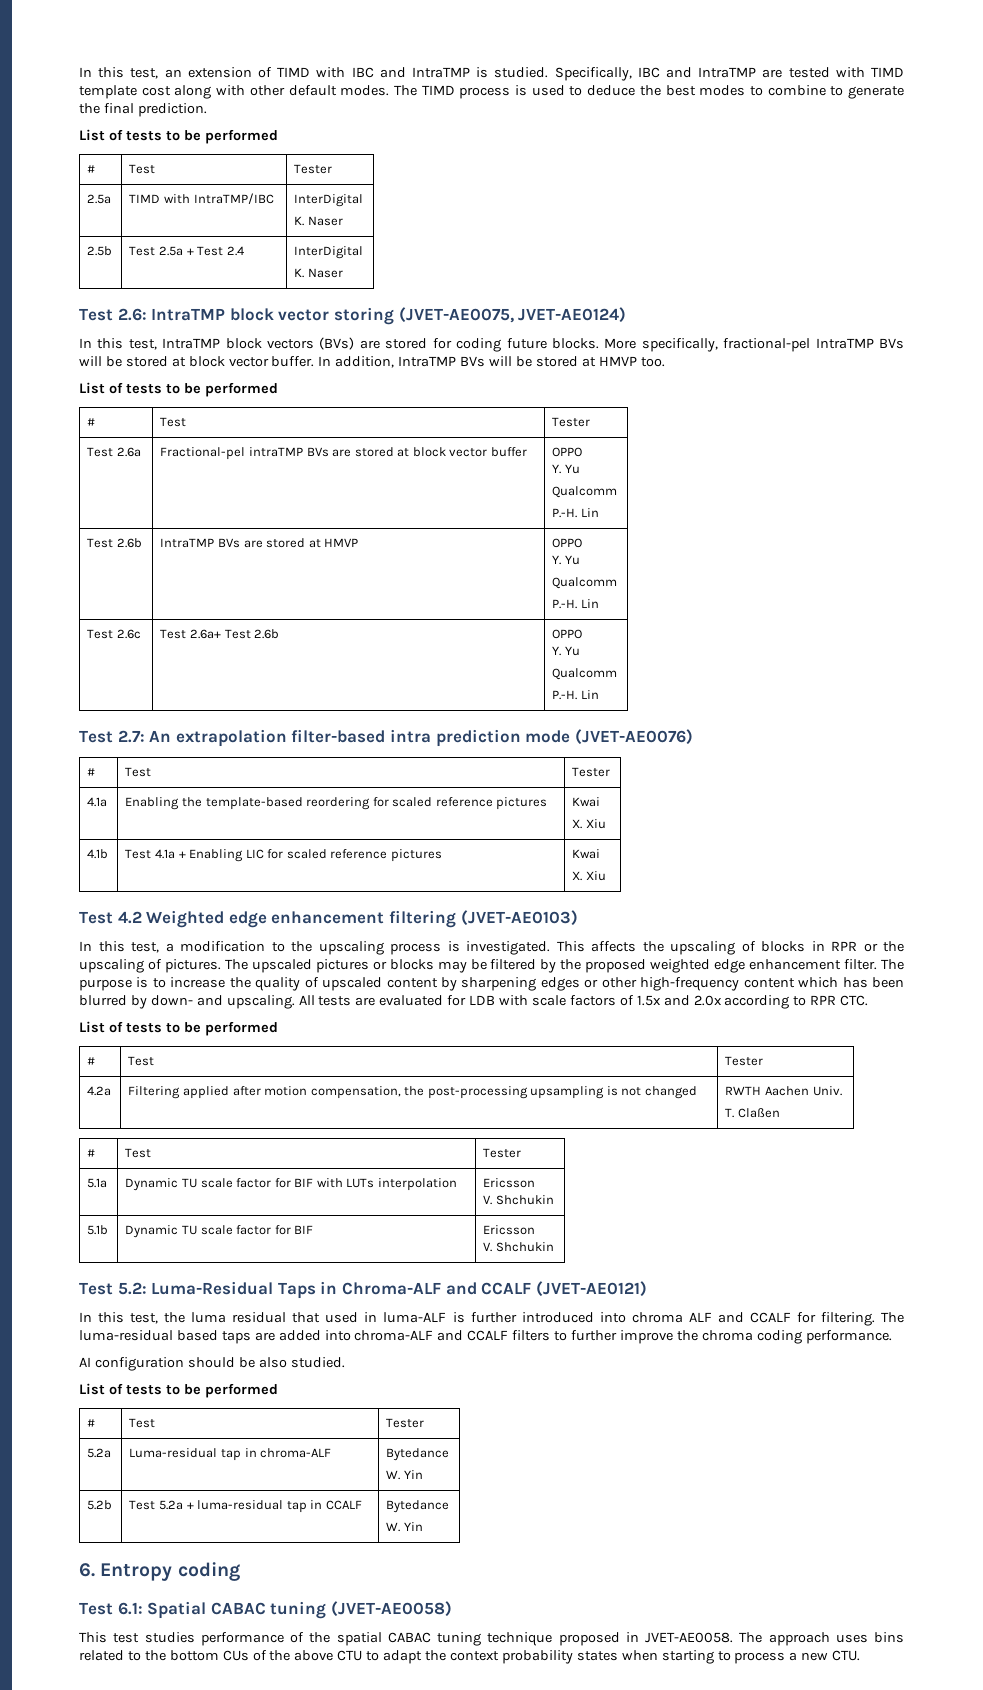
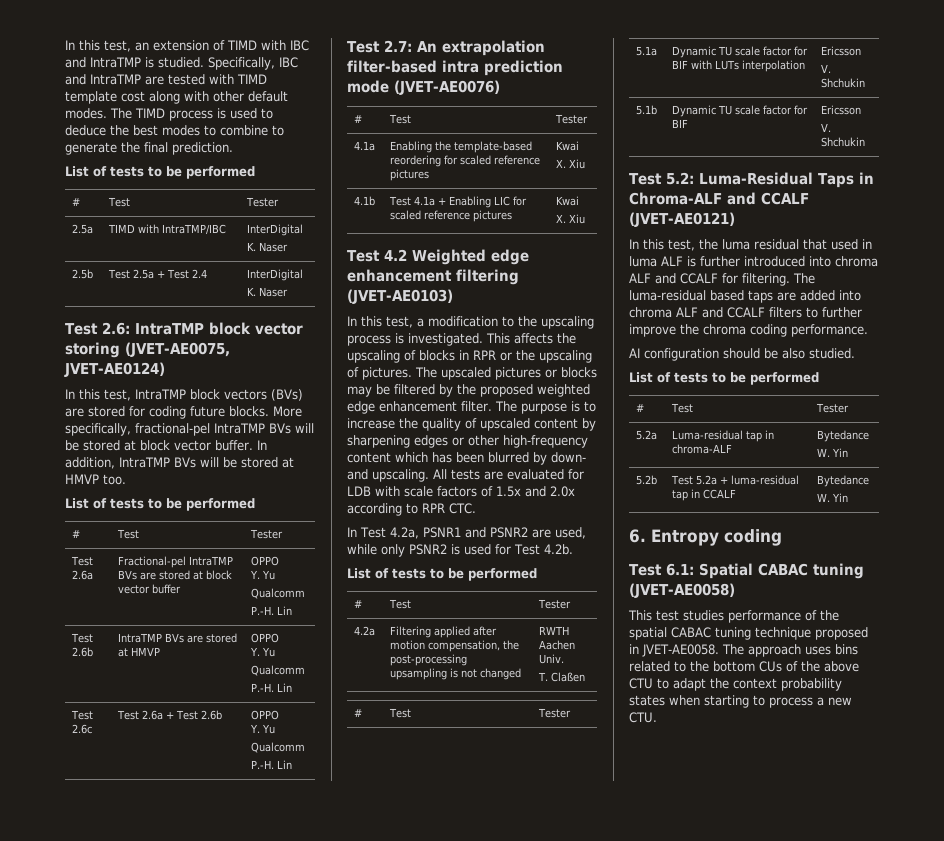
[248,447,303,457] intraTMP -> [189,556,234,566] IntraTMP
[189,629,221,639] 2.6a+ -> [142,710,175,720] 2.6a +
(869, 1000) none -> [347,527,586,539] [347,544,573,557] // In Test 4.2a, PSNR1 and PSNR2 are used, while only PSNR2 is used for Test 4.2b.
[383,1312,447,1323] luma-ALF -> [629,256,683,267] luma ALF
[354,1330,434,1341] chroma-ALF -> [629,307,698,318] chroma ALF

